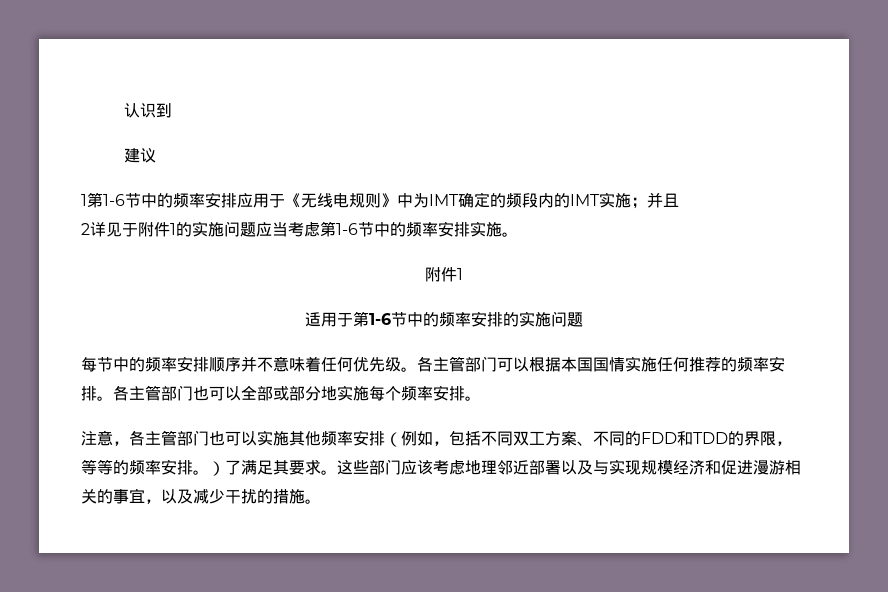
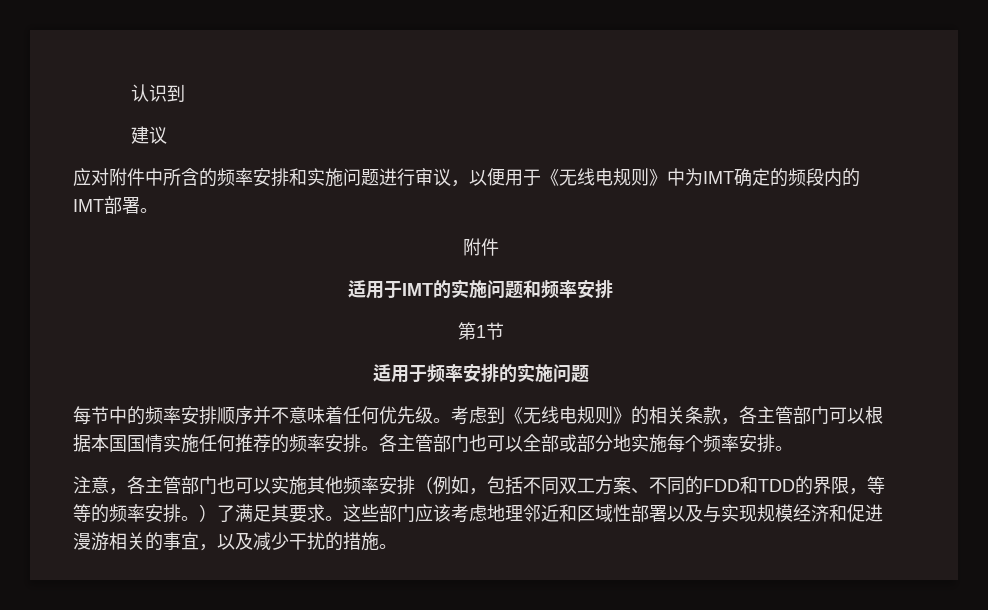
[81,192,253,208] 1第1-6节中的频率安排应 -> [73,168,505,187] 应对附件中所含的频率安排和实施问题进行审议，以便
[599,192,679,209] [81,221,518,237] [425,267,463,282] [305,311,439,327] 实施；并且 // 2详见于附件1的实施问题应当考虑第1-6节中的频率安排实施。 // 附件1 // 适用于第1-6节中的 -> [104,196,158,214] [462,238,499,256] [348,279,613,299] [457,322,504,340] [372,364,427,383] 部署。 // 附件 // 适用于IMT的实施问题和频率安排 // 第1节 // 适用于
(417, 369) none -> [451,406,739,425] 考虑到《无线电规则》的相关条款，
(529, 467) none -> [559,504,631,522] 和区域性

